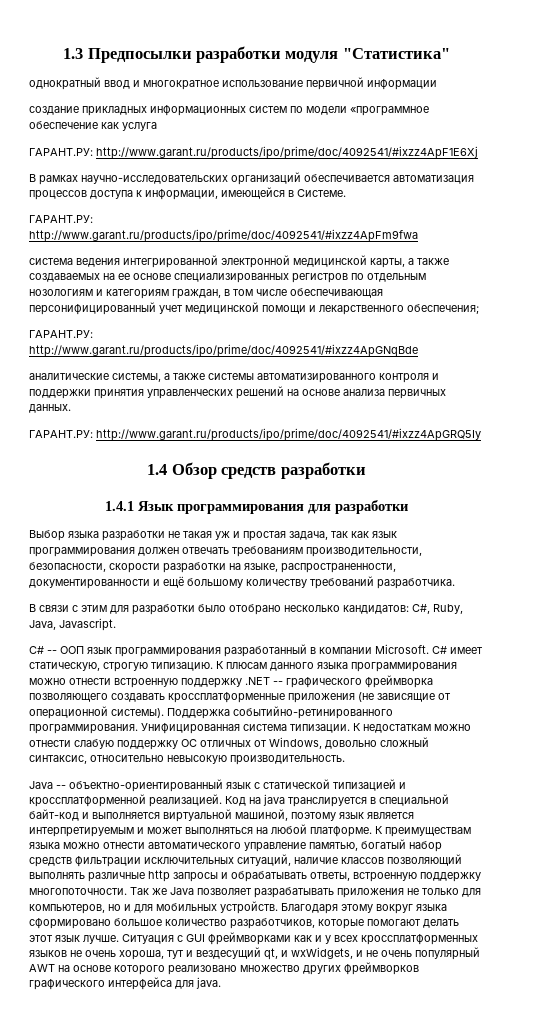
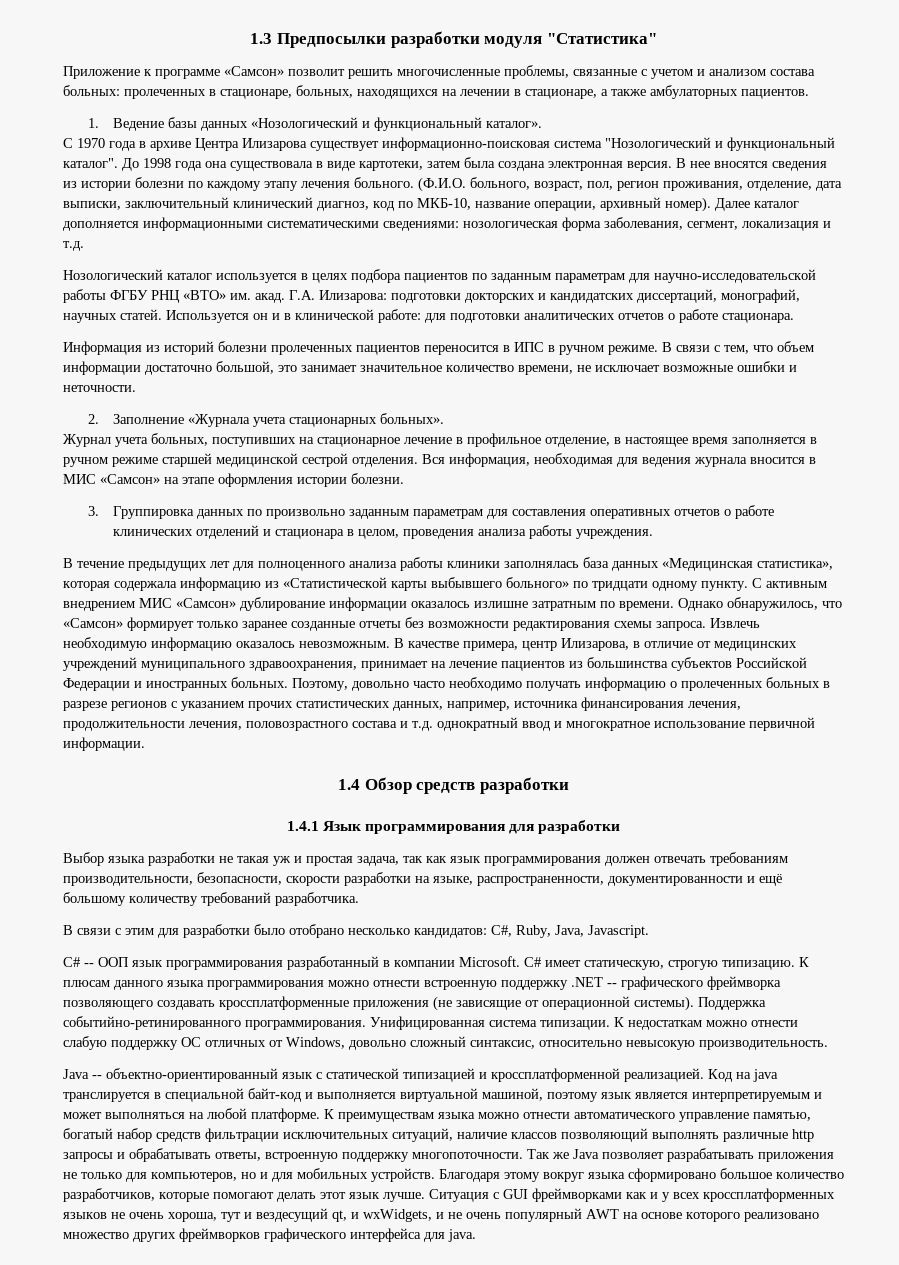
(450, 53) none -> [63,65,815,79] [63,85,809,99] [88,117,543,131] [63,137,835,151] [63,157,827,171] [63,177,842,192] [63,197,799,212] [63,217,831,231] [63,241,84,251] [63,269,816,283] [63,289,800,303] [63,309,794,323] [63,341,814,355] [63,361,797,375] [63,385,136,392] [88,413,445,427] [63,433,817,447] [63,453,816,467] [63,473,404,487] [88,505,775,519] [113,525,654,539] [63,557,833,571] [63,577,827,591] [63,597,842,611] [63,617,760,631] [63,637,797,651] [63,657,807,671] [63,677,830,691] [63,697,741,711] [63,721,433,731] Приложение к программе «Самсон» позволит решить многочисленные проблемы, связанные с учетом и анализом состава больных: пролеченных в стационаре, больных, находящихся на лечении в стационаре, а также амбулаторных пациентов. // 1. Ведение базы данных «Нозологический и функциональный каталог». // С 1970 года в архиве Центра Илизарова существует информационно-поисковая система "Нозологический и функциональный каталог". До 1998 года она существовала в виде картотеки, затем была создана электронная версия. В нее вносятся сведения из истории болезни по каждому этапу лечения больного. (Ф.И.О. больного, возраст, пол, регион проживания, отделение, дата выписки, заключительный клинический диагноз, код по МКБ-10, название операции, архивный номер). Далее каталог дополняется информационными систематическими сведениями: нозологическая форма заболевания, сегмент, локализация и т.д. // Нозологический каталог используется в целях подбора пациентов по заданным параметрам для научно-исследовательской работы ФГБУ РНЦ «ВТО» им. акад. Г.А. Илизарова: подготовки докторских и кандидатских диссертаций, монографий, научных статей. Используется он и в клинической работе: для подготовки аналитических отчетов о работе стационара. // Информация из историй болезни пролеченных пациентов переносится в ИПС в ручном режиме. В связи с тем, что объем информации достаточно большой, это занимает значительное количество времени, не исключает возможные ошибки и неточности. // 2. Заполнение «Журнала учета стационарных больных». // Журнал учета больных, поступивших на стационарное лечение в профильное отделение, в настоящее время заполняется в ручном режиме старшей медицинской сестрой отделения. Вся информация, необходимая для ведения журнала вносится в МИС «Самсон» на этапе оформления истории болезни. // 3. Группировка данных по произвольно заданным параметрам для составления оперативных отчетов о работе клинических отделений и стационара в целом, проведения анализа работы учреждения. // В течение предыдущих лет для полноценного анализа работы клиники заполнялась база данных «Медицинская статистика», которая содержала информацию из «Статистической карты выбывшего больного» по тридцати одному пункту. С активным внедрением МИС «Самсон» дублирование информации оказалось излишне затратным по времени. Однако обнаружилось, что «Самсон» формирует только заранее созданные отчеты без возможности редактирования схемы запроса. Извлечь необходимую информацию оказалось невозможным. В качестве примера, центр Илизарова, в отличие от медицинских учреждений муниципального здравоохранения, принимает на лечение пациентов из большинства субъектов Российской Федерации и иностранных больных. Поэтому, довольно часто необходимо получать информацию о пролеченных больных в разрезе регионов с указанием прочих статистических данных, например, источника финансирования лечения, продолжительности лечения, половозрастного состава и т.д.
[367,79,437,90] [29,105,429,116] [29,121,157,131] [29,146,478,159] [29,172,474,185] [29,187,346,200] [29,215,93,223] [29,229,418,242] [29,255,449,268] [29,273,426,283] [29,288,383,299] [29,302,479,315] [29,330,93,338] [29,344,418,357] [29,373,439,383] [29,386,446,399] [29,404,71,413] [29,428,481,441] информации // создание прикладных информационных систем по модели «программное обеспечение как услуга // ГАРАНТ.РУ: http://www.garant.ru/products/ipo/prime/doc/4092541/#ixzz4ApF1E6Xj // В рамках научно-исследовательских организаций обеспечивается автоматизация процессов доступа к информации, имеющейся в Системе. // ГАРАНТ.РУ: http://www.garant.ru/products/ipo/prime/doc/4092541/#ixzz4ApFm9fwa // система ведения интегрированной электронной медицинской карты, а также создаваемых на ее основе специализированных регистров по отдельным нозологиям и категориям граждан, в том числе обеспечивающая персонифицированный учет медицинской помощи и лекарственного обеспечения; // ГАРАНТ.РУ: http://www.garant.ru/products/ipo/prime/doc/4092541/#ixzz4ApGNqBde // аналитические системы, а также системы автоматизированного контроля и поддержки принятия управленческих решений на основе анализа первичных данных. // ГАРАНТ.РУ: http://www.garant.ru/products/ipo/prime/doc/4092541/#ixzz4ApGRQ5Iy -> [63,737,145,751] информации.

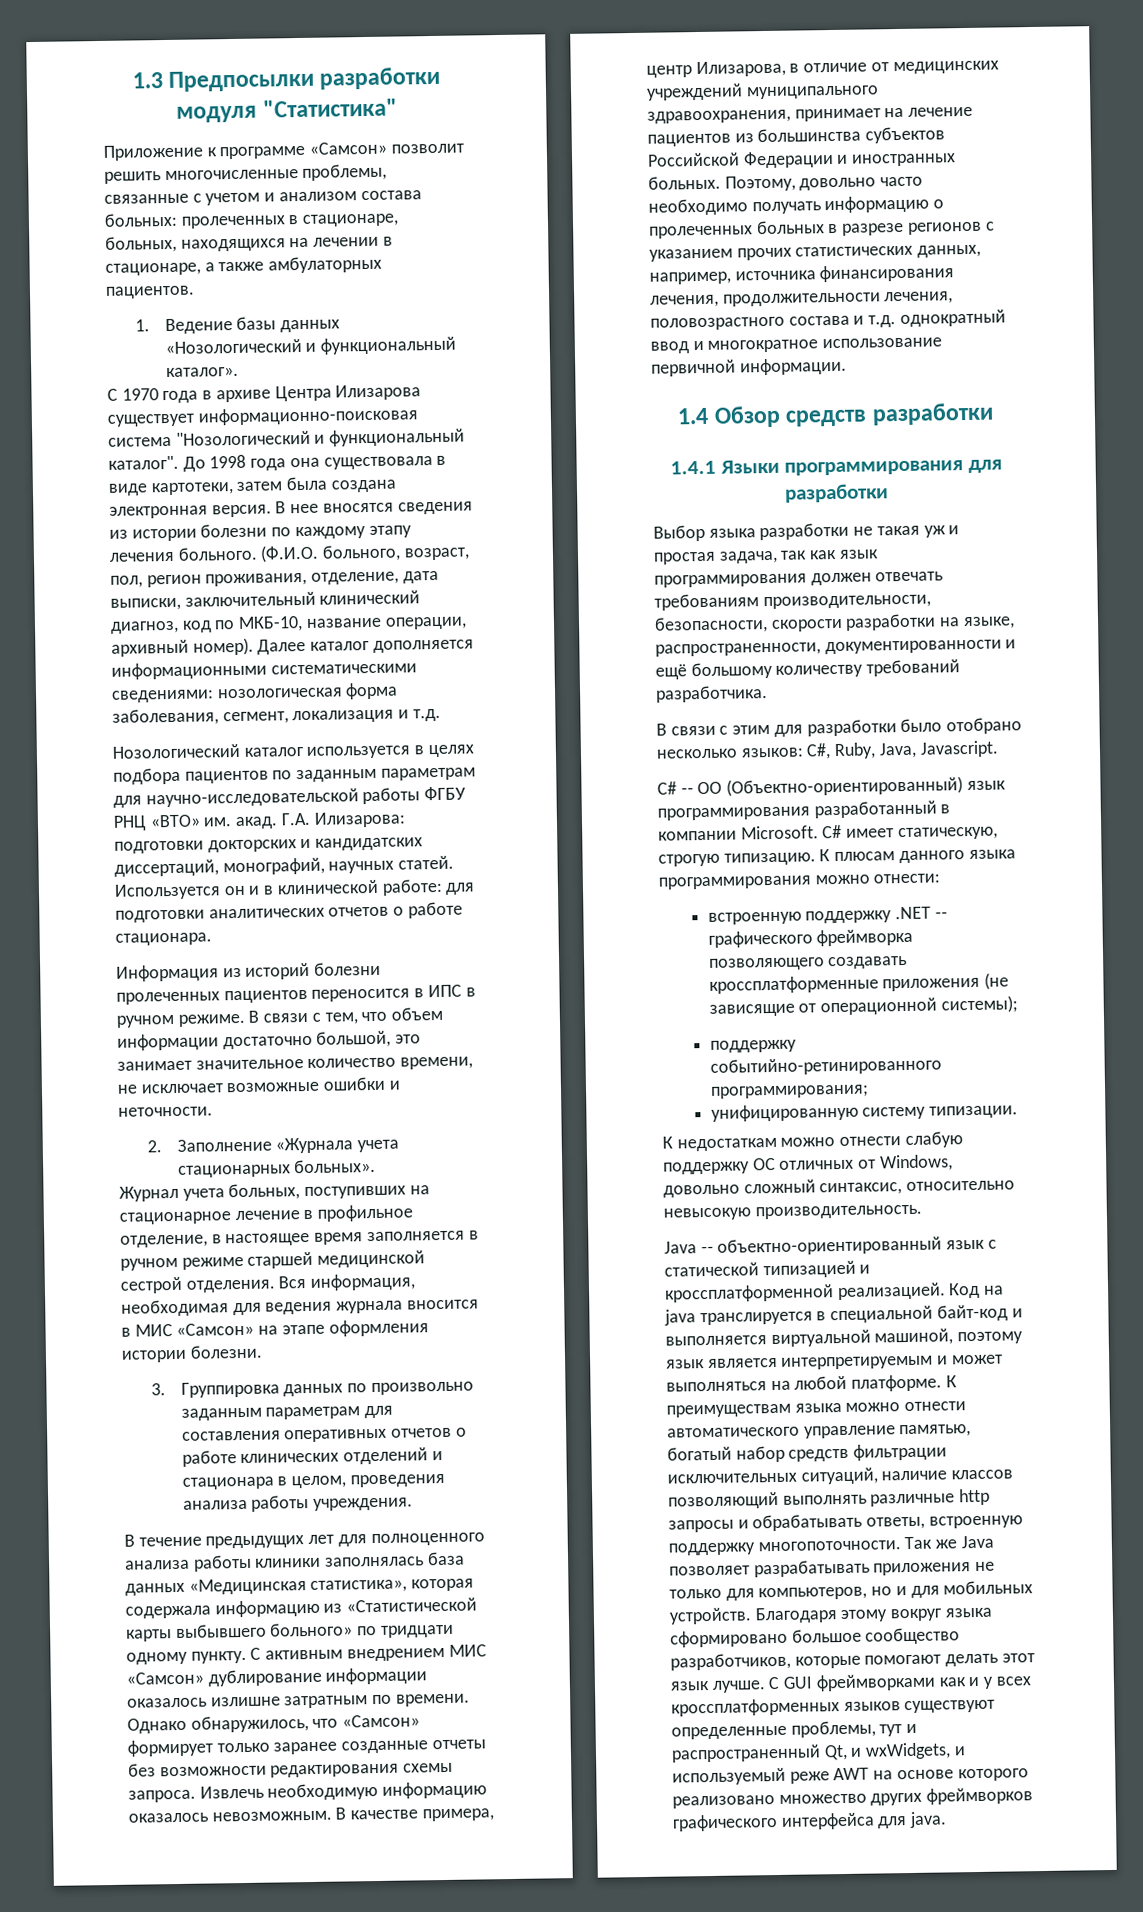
[322,821,361,831] Язык -> [719,459,780,474] Языки
[414,928,487,938] кандидатов: -> [740,747,804,758] языков:
[98,957,129,967] ООП -> [697,776,964,797] ОО (Объектно-ориентированный)
[373,980,420,987] отнести -> [873,873,941,884] отнести: //
[634,996,766,1011] [63,1016,537,1030] системы). Поддержка событийно-ретинированного программирования. Унифицированная система -> [940,995,1018,1014] [709,1039,797,1053] [709,1056,942,1076] [709,1084,869,1099] [710,1103,927,1122] системы); // поддержку событийно-ретинированного программирования; // унифицированную систему
(610, 1025) none -> (1018, 1112) //
[776,1172,844,1179] количество -> [865,1627,961,1645] сообщество
[429,1189,499,1202] Ситуация с -> [768,1676,781,1690] С
[111,1208,582,1222] не очень хороша, тут и вездесущий qt, и wxWidgets, и не очень популярный -> [904,1699,996,1714] [671,1720,918,1740] [671,1742,966,1763] [672,1767,830,1786] существуют определенные проблемы, тут и распространенный Qt, и wxWidgets, и используемый реже

